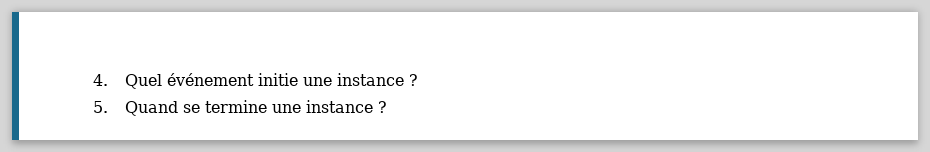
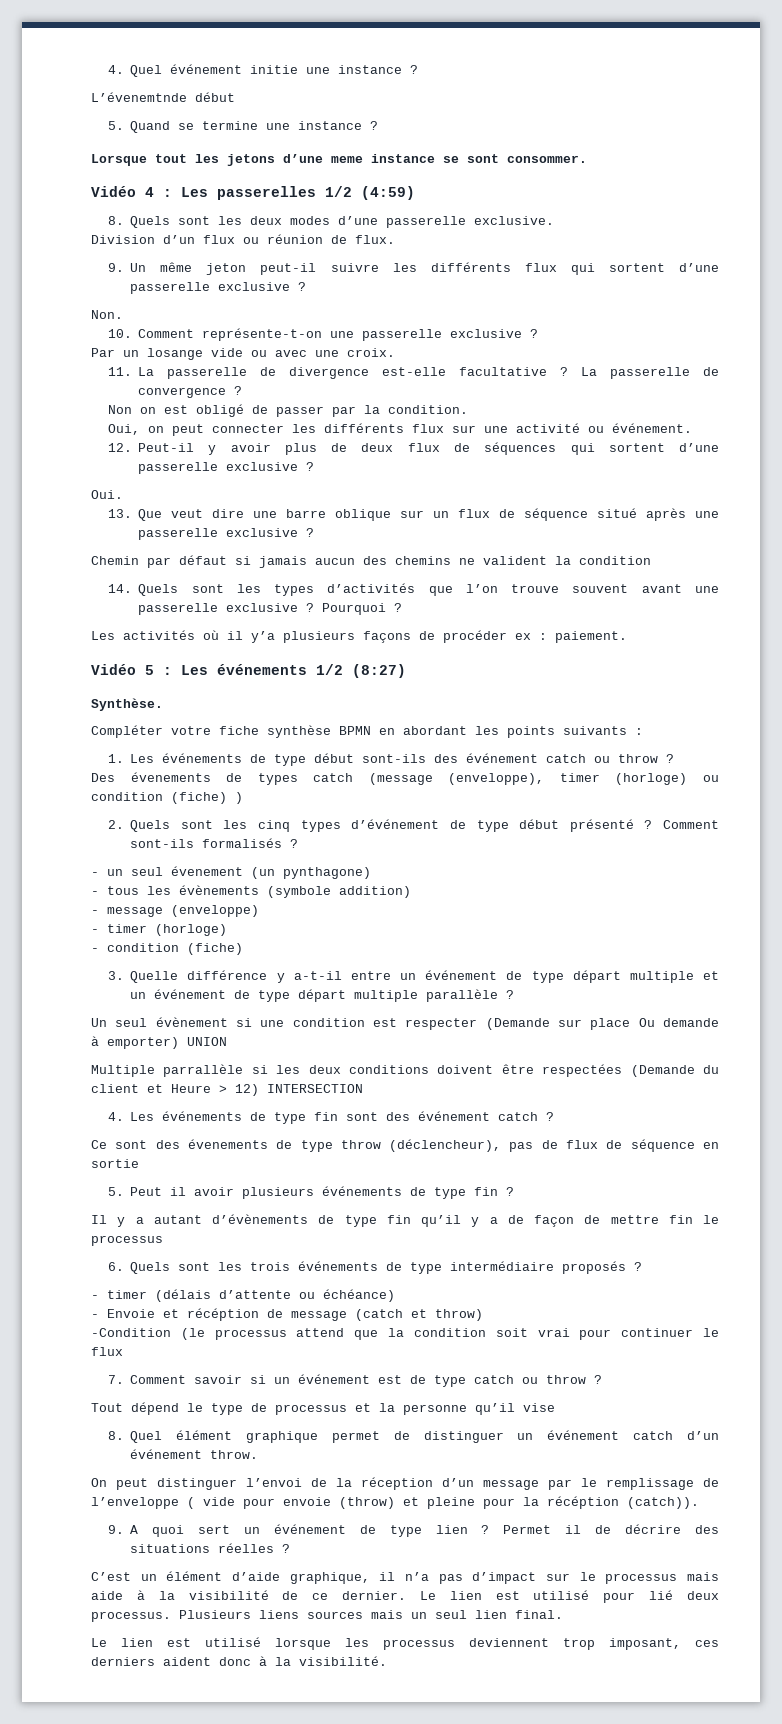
(418, 80) none -> [91,92,235,102] // L’évenemtnde début
(387, 107) none -> [91,154,587,166] [91,186,415,200] [107,216,555,228] [91,234,395,244] [107,262,720,275] [130,282,307,294] [91,310,123,319] [107,328,539,341] [91,348,395,360] [107,367,719,379] [138,386,243,398] [107,404,468,417] [107,423,692,436] [107,442,719,455] [138,462,315,474] [91,490,123,499] [107,508,719,521] [138,528,315,540] [91,555,651,568] [107,583,719,596] [138,603,403,615] [91,630,627,643] [91,664,406,678] [91,698,163,711] [91,725,643,738] [107,753,675,766] [91,772,719,785] [91,792,243,804] [107,819,719,832] [130,838,299,848] [91,866,371,879] [91,885,411,898] [91,905,259,917] [91,924,227,936] [91,943,243,955] [107,970,719,983] [130,989,515,1002] [91,1017,719,1030] [91,1036,227,1049] [91,1064,719,1077] [91,1084,363,1096] [107,1111,555,1124] [91,1139,719,1152] [91,1159,139,1168] [107,1186,515,1199] [91,1214,719,1227] [91,1235,163,1246] [107,1261,643,1274] [91,1289,395,1302] [91,1308,483,1321] [91,1328,719,1340] [91,1347,123,1356] [107,1374,603,1387] [91,1402,555,1415] [107,1430,720,1443] [130,1449,259,1459] [91,1477,719,1490] [91,1496,699,1509] [107,1524,719,1537] [130,1543,291,1553] [91,1571,719,1584] [91,1590,719,1603] [91,1610,563,1622] [91,1637,719,1650] [91,1656,387,1666] // Lorsque tout les jetons d’une meme instance se sont consommer. // Vidéo 4 : Les passerelles 1/2 (4:59) // 8. Quels sont les deux modes d’une passerelle exclusive. // Division d’un flux ou réunion de flux. // 9. Un même jeton peut-il suivre les différents flux qui sortent d’une passerelle exclusive ? // Non. // 10. Comment représente-t-on une passerelle exclusive ? // Par un losange vide ou avec une croix. // 11. La passerelle de divergence est-elle facultative ? La passerelle de convergence ? // Non on est obligé de passer par la condition. // Oui, on peut connecter les différents flux sur une activité ou événement. // 12. Peut-il y avoir plus de deux flux de séquences qui sortent d’une passerelle exclusive ? // Oui. // 13. Que veut dire une barre oblique sur un flux de séquence situé après une passerelle exclusive ? // Chemin par défaut si jamais aucun des chemins ne valident la condition // 14. Quels sont les types d’activités que l’on trouve souvent avant une passerelle exclusive ? Pourquoi ? // Les activités où il y’a plusieurs façons de procéder ex : paiement. // Vidéo 5 : Les événements 1/2 (8:27) // Synthèse. // Compléter votre fiche synthèse BPMN en abordant les points suivants : // 1. Les événements de type début sont-ils des événement catch ou throw ? // Des évenements de types catch (message (enveloppe), timer (horloge) ou condition (fiche) ) // 2. Quels sont les cinq types d’événement de type début présenté ? Comment sont-ils formalisés ? // - un seul évenement (un pynthagone) // - tous les évènements (symbole addition) // - message (enveloppe) // - timer (horloge) // - condition (fiche) // 3. Quelle différence y a-t-il entre un événement de type départ multiple et un événement de type départ multiple parallèle ? // Un seul évènement si une condition est respecter (Demande sur place Ou demande à emporter) UNION // Multiple parrallèle si les deux conditions doivent être respectées (Demande du client et Heure > 12) INTERSECTION // 4. Les événements de type fin sont des événement catch ? // Ce sont des évenements de type throw (déclencheur), pas de flux de séquence en sortie // 5. Peut il avoir plusieurs événements de type fin ? // Il y a autant d’évènements de type fin qu’il y a de façon de mettre fin le processus // 6. Quels sont les trois événements de type intermédiaire proposés ? // - timer (délais d’attente ou échéance) // - Envoie et récéption de message (catch et throw) // -Condition (le processus attend que la condition soit vrai pour continuer le flux // 7. Comment savoir si un événement est de type catch ou throw ? // Tout dépend le type de processus et la personne qu’il vise // 8. Quel élément graphique permet de distinguer un événement catch d’un événement throw. // On peut distinguer l’envoi de la réception d’un message par le remplissage de l’enveloppe ( vide pour envoie (throw) et pleine pour la récéption (catch)). // 9. A quoi sert un événement de type lien ? Permet il de décrire des situations réelles ? // C’est un élément d’aide graphique, il n’a pas d’impact sur le processus mais aide à la visibilité de ce dernier. Le lien est utilisé pour lié deux processus. Plusieurs liens sources mais un seul lien final. // Le lien est utilisé lorsque les processus deviennent trop imposant, ces derniers aident donc à la visibilité.

